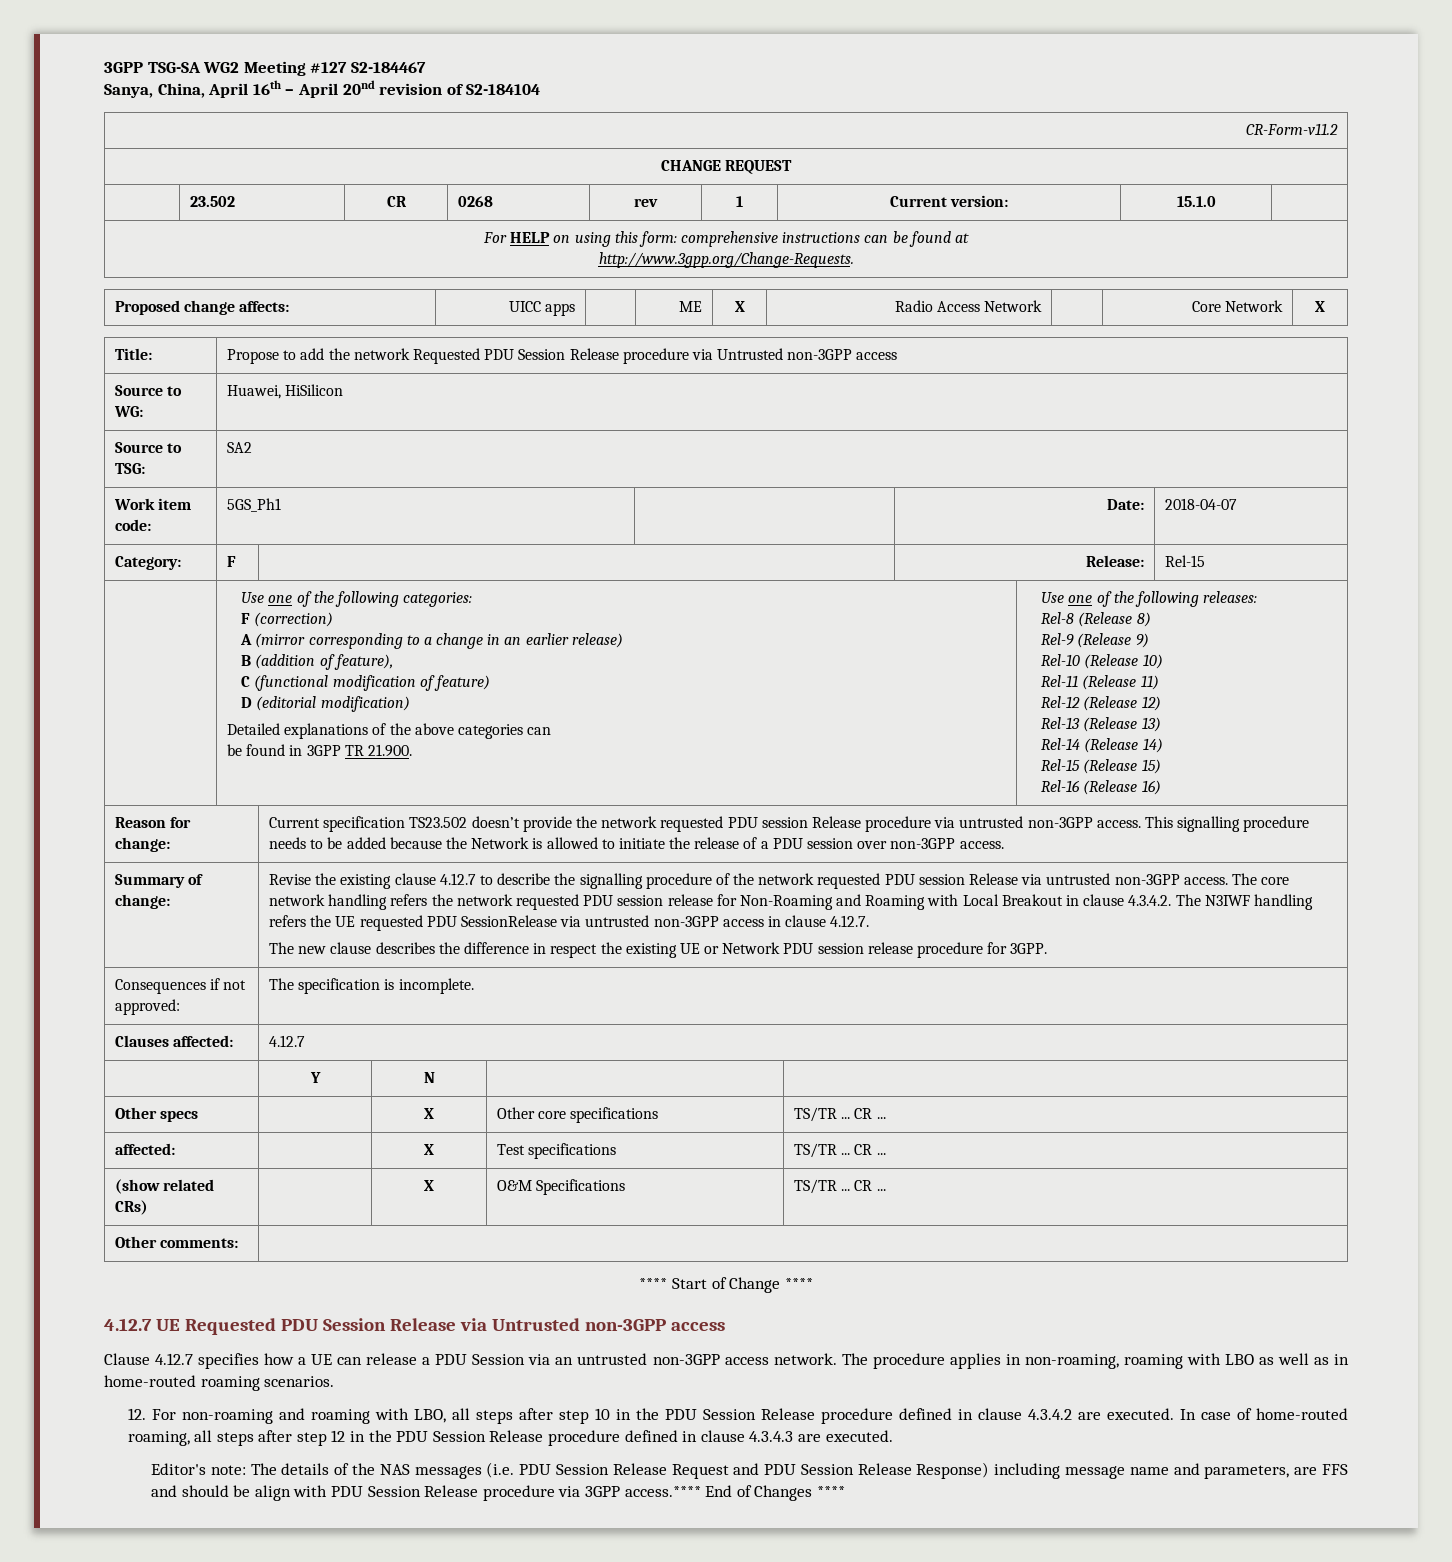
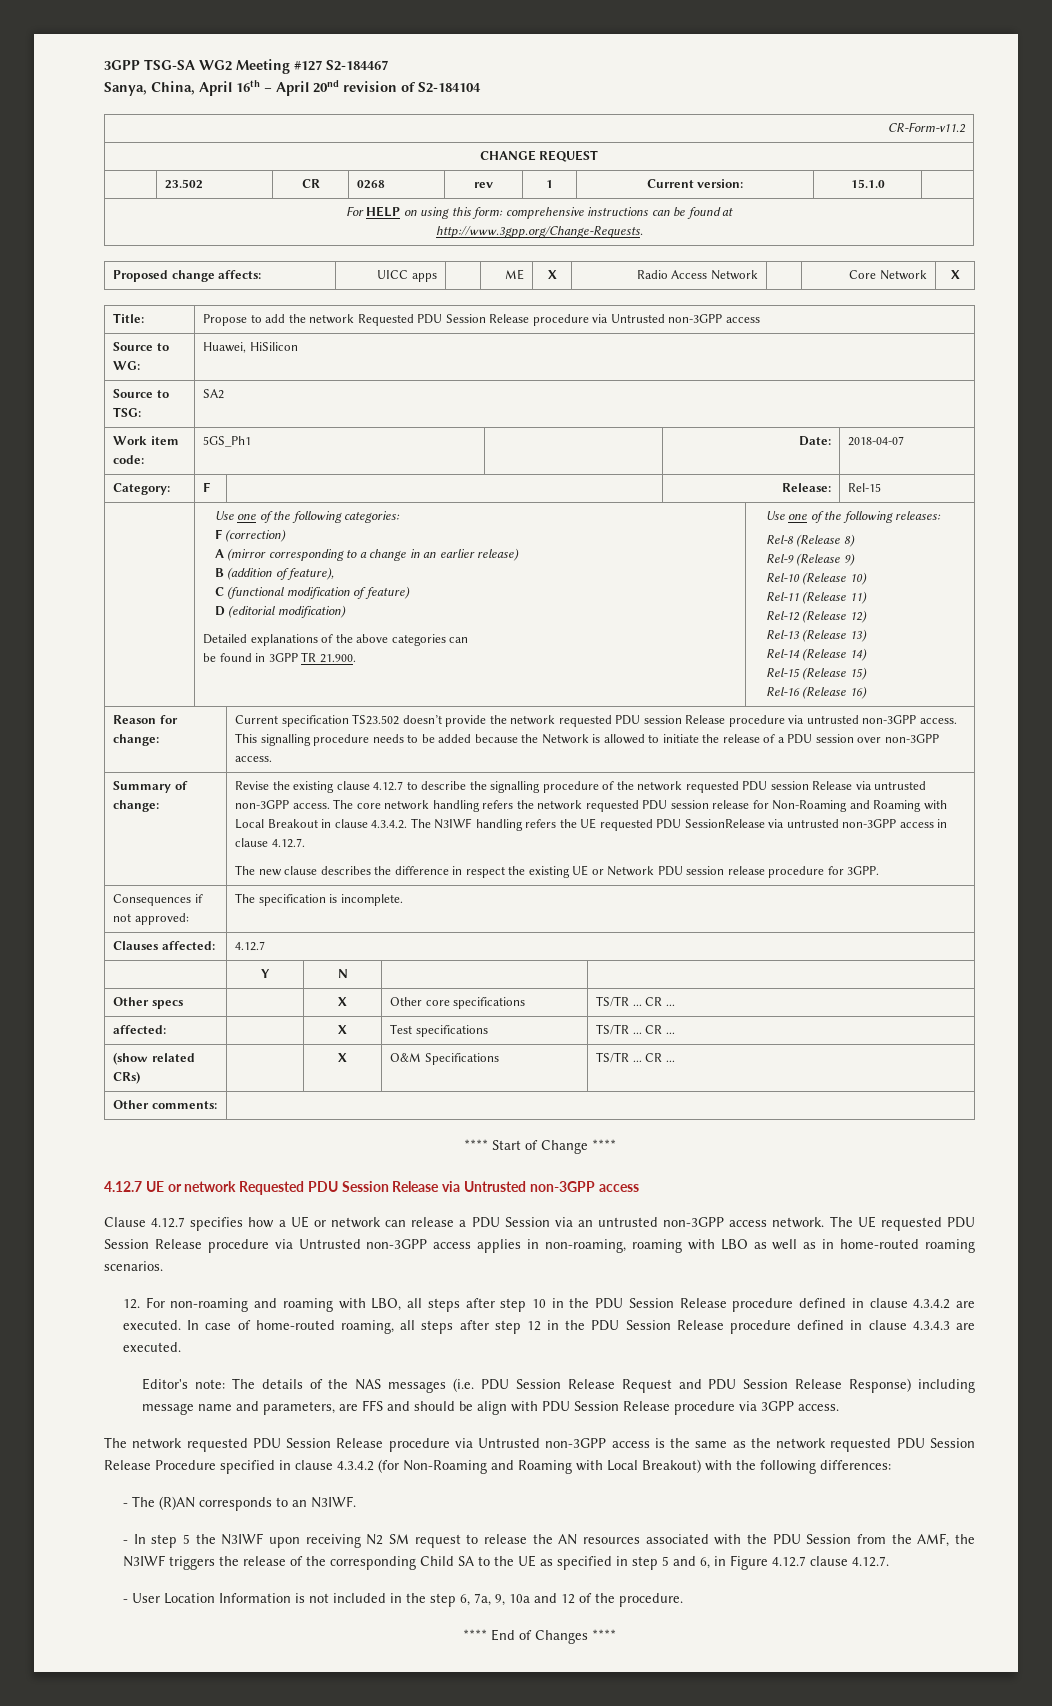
(180, 1325) none -> [167,1181,237,1192] or network
(333, 1359) none -> [313,1217,381,1228] or network
[872,1353,945,1369] procedure -> [857,1216,975,1231] [104,1239,472,1253] UE requested PDU Session Release procedure via Untrusted non-3GPP access
[624,1486,701,1497] access.**** -> [797,1404,839,1411] [104,1437,976,1452] [104,1459,891,1474] [122,1496,356,1511] [122,1533,975,1548] [122,1555,889,1570] [122,1593,683,1607] [463,1629,487,1640] access. // The network requested PDU Session Release procedure via Untrusted non-3GPP access is the same as the network requested PDU Session Release Procedure specified in clause 4.3.4.2 (for Non-Roaming and Roaming with Local Breakout) with the following differences: // - The (R)AN corresponds to an N3IWF. // - In step 5 the N3IWF upon receiving N2 SM request to release the AN resources associated with the PDU Session from the AMF, the N3IWF triggers the release of the corresponding Child SA to the UE as specified in step 5 and 6, in Figure 4.12.7 clause 4.12.7. // - User Location Information is not included in the step 6, 7a, 9, 10a and 12 of the procedure. // ****

